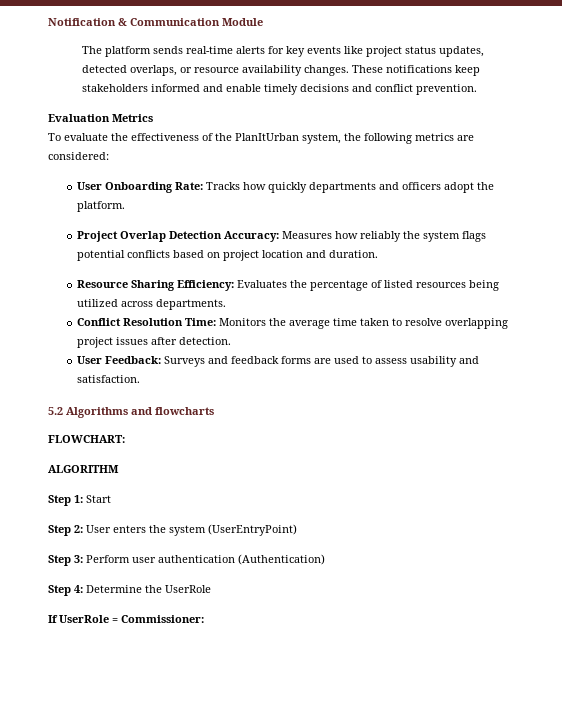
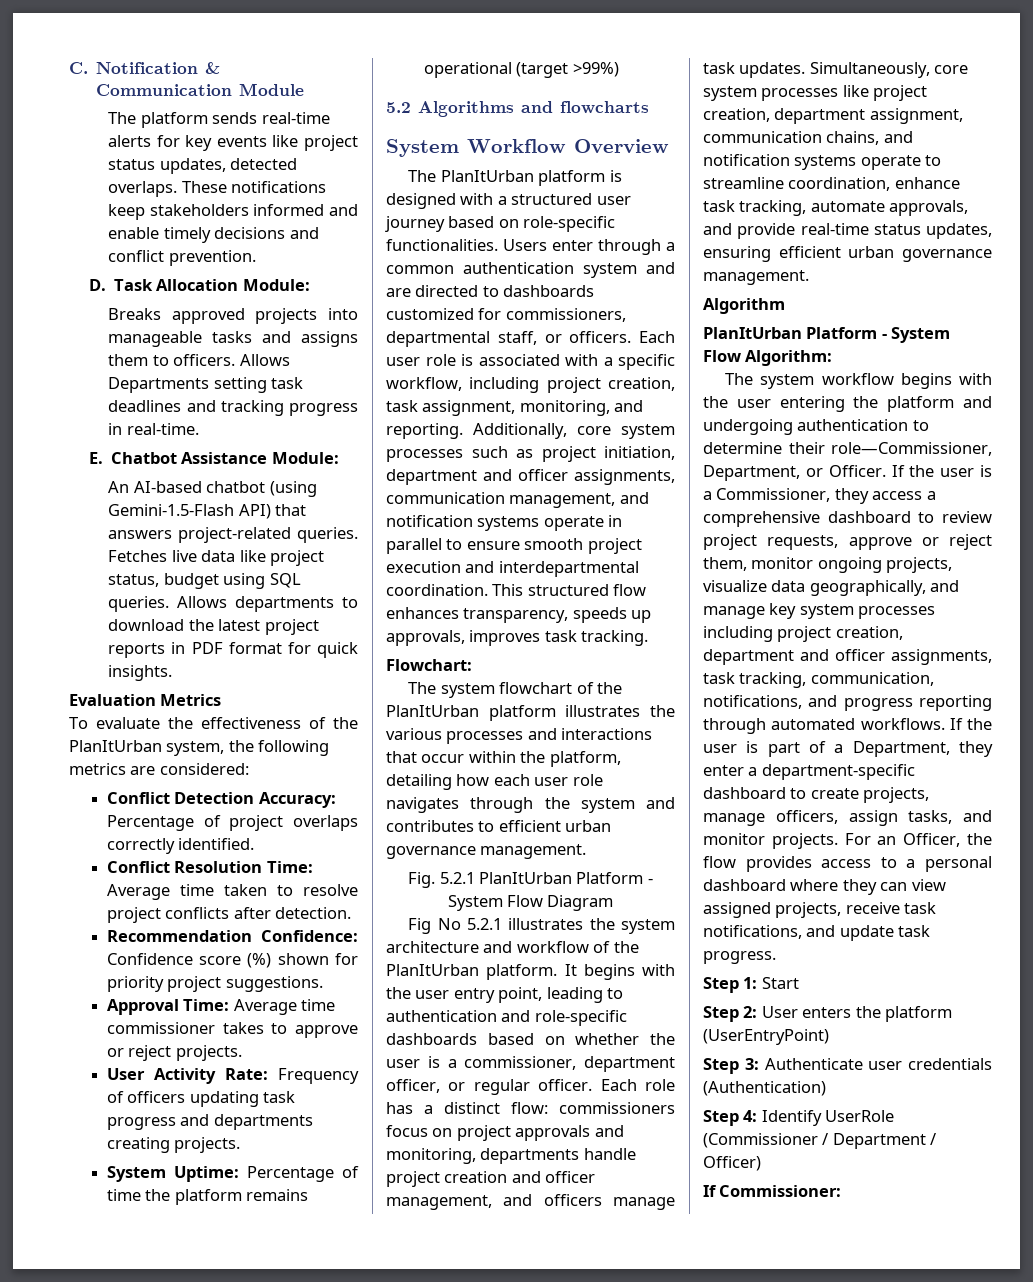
(48, 22) none -> [69,62,88,74] C.
[130,65,350,76] overlaps, or resource availability changes. -> [108,181,178,197] overlaps.
(478, 89) none -> [88,279,310,291] [108,308,358,324] [108,331,358,347] [108,354,290,366] [108,377,304,393] [108,400,358,416] [108,423,199,435] [88,452,339,464] [108,481,317,497] [108,504,307,519] [108,527,358,543] [108,550,325,566] [108,573,301,589] [108,596,358,612] [108,619,319,635] [108,642,358,658] [108,665,173,681] // D. Task Allocation Module: // Breaks approved projects into manageable tasks and assigns them to officers. Allows Departments setting task deadlines and tracking progress in real-time. // E. Chatbot Assistance Module: // An AI-based chatbot (using Gemini-1.5-Flash API) that answers project-related queries. Fetches live data like project status, budget using SQL queries. Allows departments to download the latest project reports in PDF format for quick insights.
[77,182,495,193] [77,201,126,212] [77,231,487,242] [77,250,379,261] [77,280,500,291] [77,299,227,310] User Onboarding Rate: Tracks how quickly departments and officers adopt the platform. // Project Overlap Detection Accuracy: Measures how reliably the system flags potential conflicts based on project location and duration. // Resource Sharing Efficiency: Evaluates the percentage of listed resources being utilized across departments. -> [106,792,336,808] [106,815,358,831] [106,838,255,854] Conflict Detection Accuracy: Percentage of project overlaps correctly identified.
[219,318,331,329] Monitors the average -> [106,884,170,900] Average
[445,318,509,329] [77,337,149,348] overlapping project issues -> [106,907,230,923] project conflicts
[77,356,480,367] [77,375,141,383] [48,407,214,418] [48,435,125,443] [48,465,119,473] User Feedback: Surveys and feedback forms are used to assess usability and satisfaction. // 5.2 Algorithms and flowcharts // FLOWCHART: // ALGORITHM -> [106,930,358,942] [106,953,358,968] [106,976,323,992] [106,999,336,1015] [106,1022,358,1038] [106,1045,242,1061] [106,1068,359,1084] [106,1091,296,1107] [106,1114,313,1130] [106,1137,241,1153] [106,1166,360,1182] [106,1189,309,1205] [423,62,619,78] [386,101,649,117] [386,139,669,157] [408,170,622,186] [386,193,631,209] [385,216,616,232] [386,239,675,255] [386,262,675,278] [386,285,595,297] [386,308,626,322] [386,331,675,347] [386,354,675,370] [386,377,675,393] [386,400,644,416] [386,423,675,439] [386,446,675,462] [386,469,675,485] [386,492,649,508] [386,515,623,531] [386,538,642,554] [386,561,639,577] [386,584,647,596] [386,607,652,623] [386,630,649,646] [386,659,472,671] [408,682,623,698] [386,705,675,721] [386,728,653,744] [386,751,621,767] [386,774,603,790] [386,797,675,813] [386,820,612,832] [386,844,587,859] [408,872,653,888] [447,895,614,911] [408,918,675,934] [386,941,639,953] [386,964,675,980] [386,987,624,1003] [386,1010,627,1026] [386,1033,675,1045] [386,1056,675,1072] [386,1079,675,1095] [386,1102,675,1114] [386,1125,624,1141] [386,1148,636,1164] [386,1171,596,1187] [386,1194,675,1210] [703,62,969,78] [703,85,928,101] [703,108,963,124] [703,131,913,145] [703,154,942,170] [703,177,960,191] [703,200,969,216] [703,223,992,239] [703,246,992,262] [703,270,809,285] [703,298,785,314] [703,327,951,343] [703,350,833,366] [725,373,992,389] [703,396,992,412] [703,419,929,435] [703,442,992,456] [703,465,992,481] [703,488,936,504] [703,511,992,527] [703,534,992,550] [703,557,953,573] [703,580,960,596] [703,603,936,619] [703,626,903,642] [703,649,992,665] [703,672,934,688] [703,695,992,711] [703,718,992,734] [703,741,993,757] [703,764,915,780] [703,787,930,803] [703,810,992,826] [703,833,992,849] [703,856,992,872] [703,879,946,895] [703,902,937,918] [703,925,931,941] [703,951,776,964] Recommendation Confidence: Confidence score (%) shown for priority project suggestions. // Approval Time: Average time commissioner takes to approve or reject projects. // User Activity Rate: Frequency of officers updating task progress and departments creating projects. // System Uptime: Percentage of time the platform remains operational (target >99%) // 5.2 Algorithms and flowcharts // System Workflow Overview // The PlanItUrban platform is designed with a structured user journey based on role-specific functionalities. Users enter through a common authentication system and are directed to dashboards customized for commissioners, departmental staff, or officers. Each user role is associated with a specific workflow, including project creation, task assignment, monitoring, and reporting. Additionally, core system processes such as project initiation, department and officer assignments, communication management, and notification systems operate in parallel to ensure smooth project execution and interdepartmental coordination. This structured flow enhances transparency, speeds up approvals, improves task tracking. // Flowchart: // The system flowchart of the PlanItUrban platform illustrates the various processes and interactions that occur within the platform, detailing how each user role navigates through the system and contributes to efficient urban governance management. // Fig. 5.2.1 PlanItUrban Platform - System Flow Diagram // Fig No 5.2.1 illustrates the system architecture and workflow of the PlanItUrban platform. It begins with the user entry point, leading to authentication and role-specific dashboards based on whether the user is a commissioner, department officer, or regular officer. Each role has a distinct flow: commissioners focus on project approvals and monitoring, departments handle project creation and officer management, and officers manage task updates. Simultaneously, core system processes like project creation, department assignment, communication chains, and notification systems operate to streamline coordination, enhance task tracking, automate approvals, and provide real-time status updates, ensuring efficient urban governance management. // Algorithm // PlanItUrban Platform - System Flow Algorithm: // The system workflow begins with the user entering the platform and undergoing authentication to determine their role—Commissioner, Department, or Officer. If the user is a Commissioner, they access a comprehensive dashboard to review project requests, approve or reject them, monitor ongoing projects, visualize data geographically, and manage key system processes including project creation, department and officer assignments, task tracking, communication, notifications, and progress reporting through automated workflows. If the user is part of a Department, they enter a department-specific dashboard to create projects, manage officers, assign tasks, and monitor projects. For an Officer, the flow provides access to a personal dashboard where they can view assigned projects, receive task notifications, and update task progress.
[169,525,206,536] system -> [885,1006,953,1022] platform
[86,555,235,563] Perform user authentication -> [764,1058,992,1070] Authenticate user credentials
[86,585,211,593] [48,615,118,623] Determine the UserRole // If UserRole = -> [761,1110,895,1126] [703,1133,937,1149] [703,1156,761,1171] [703,1185,717,1197] Identify UserRole (Commissioner / Department / Officer) // If

